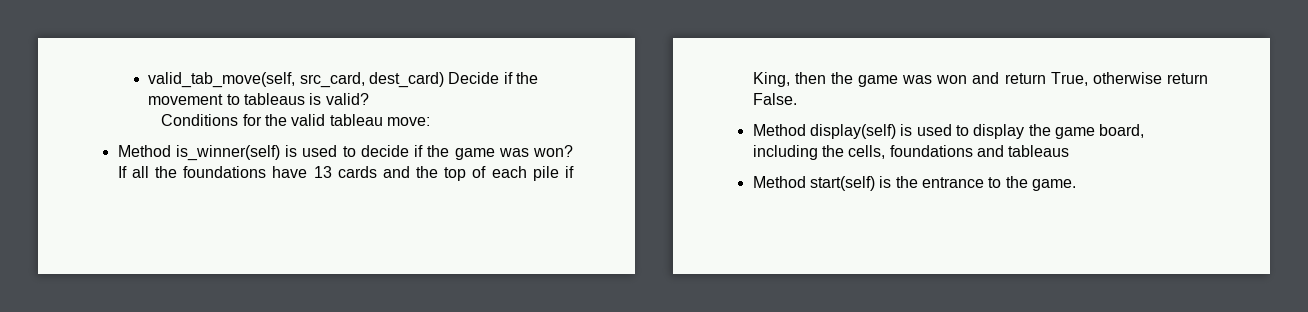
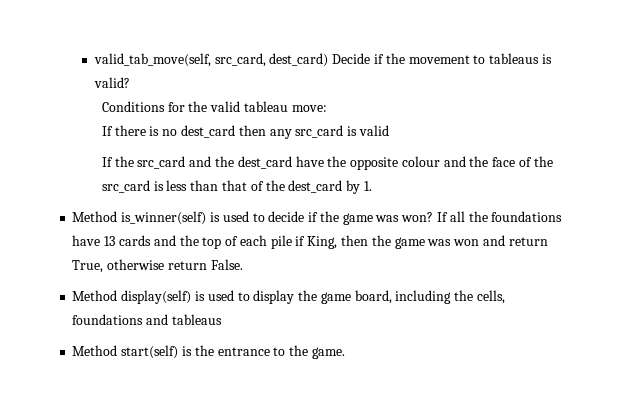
(431, 121) none -> [101,125,389,139] [101,156,553,170] [101,180,372,194] // If there is no dest_card then any src_card is valid // If the src_card and the dest_card have the opposite colour and the face of the src_card is less than that of the dest_card by 1.

